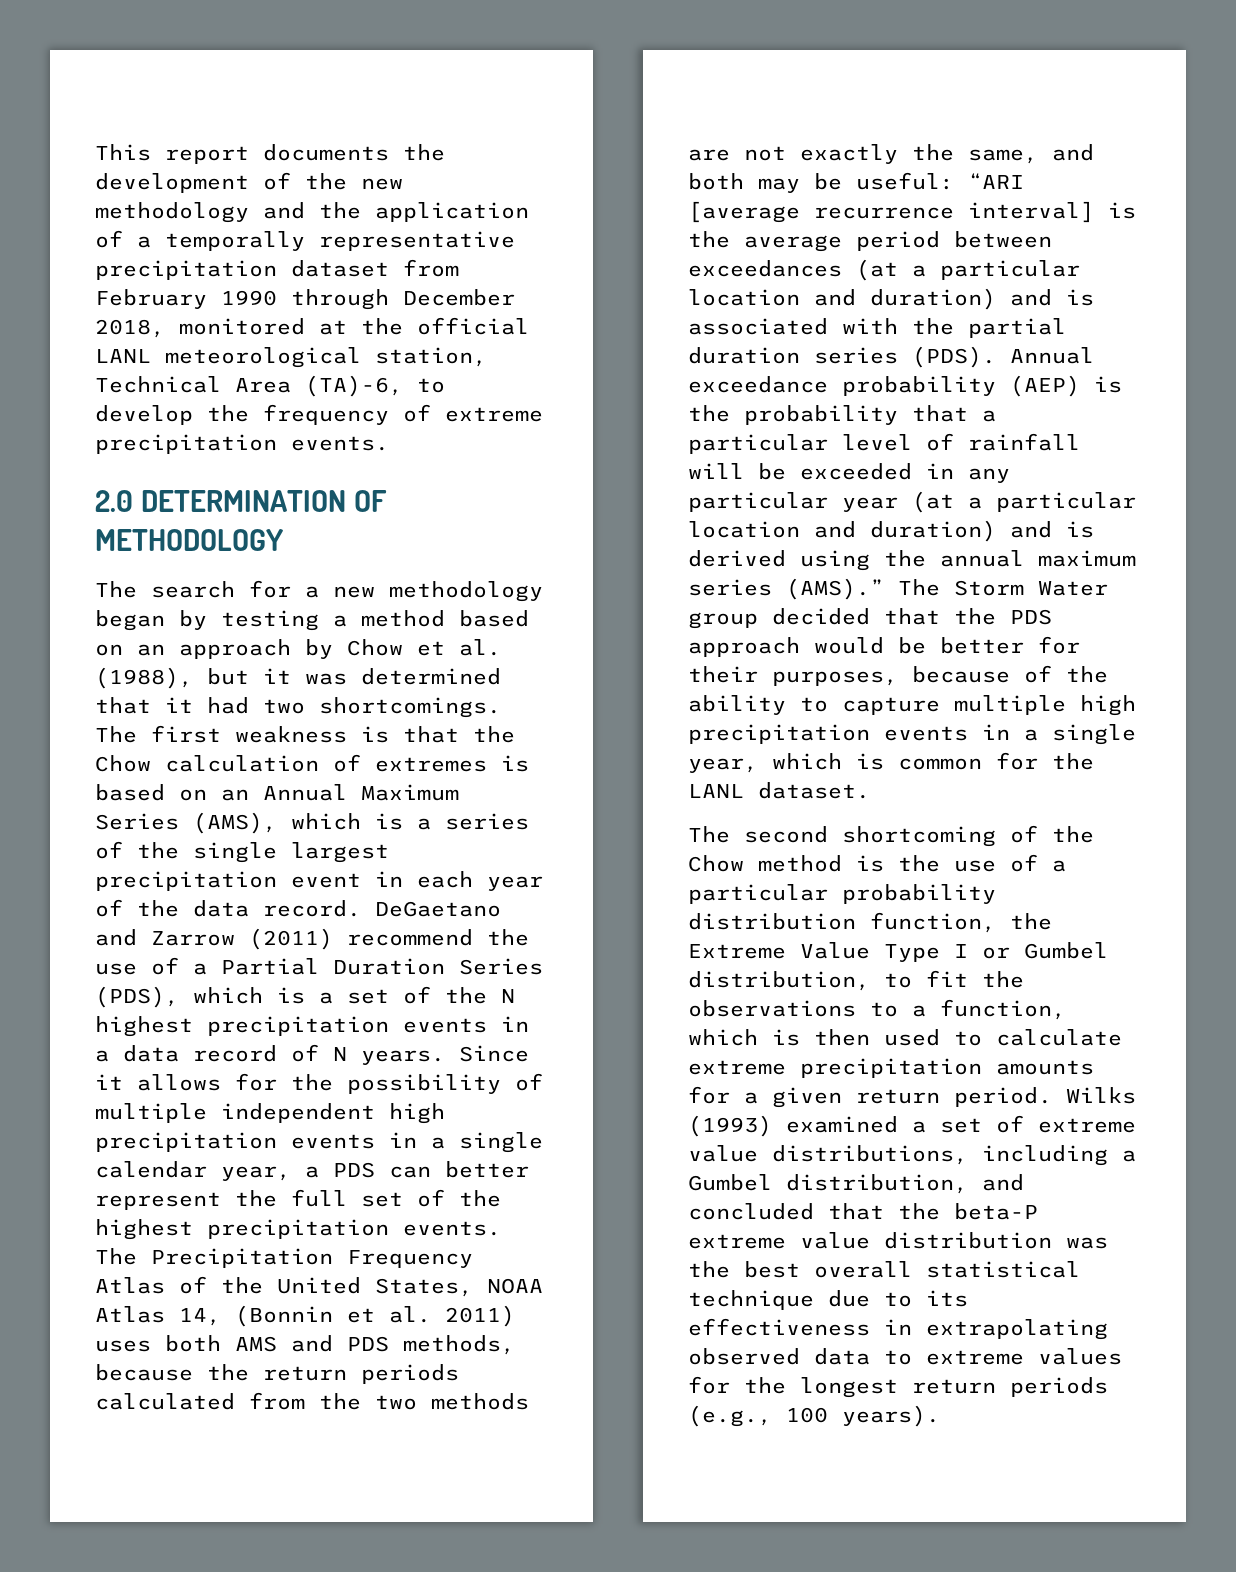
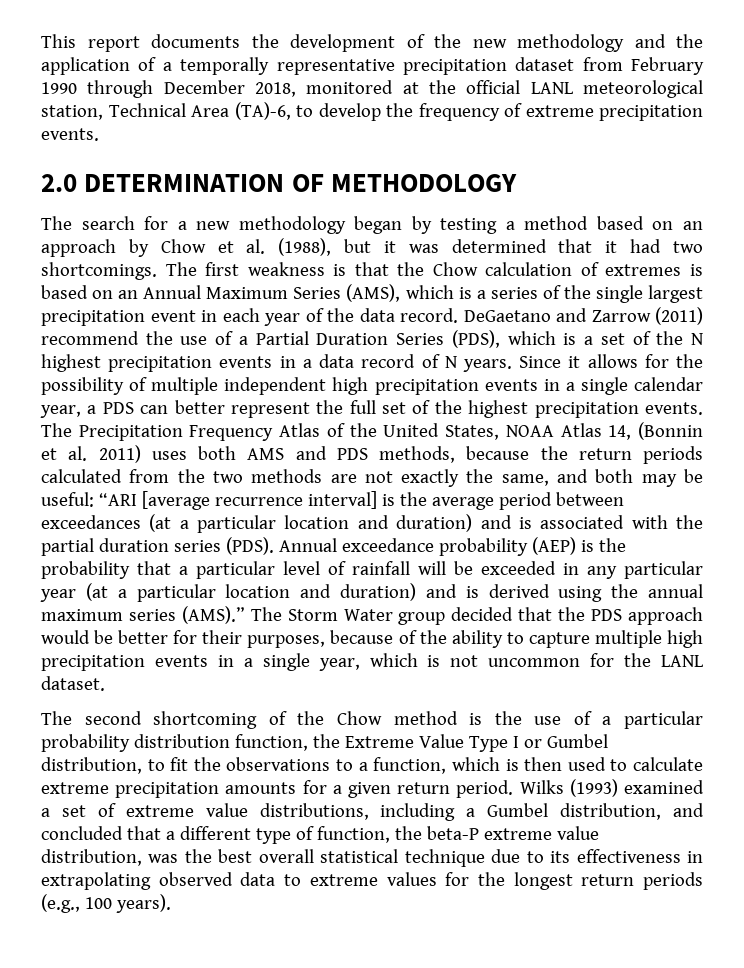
[898,758,982,770] common -> [450,655,581,667] not uncommon
(884, 1211) none -> [165,826,390,844] a different type of function,
[884,1232,1052,1249] distribution -> [41,849,142,866] distribution,

